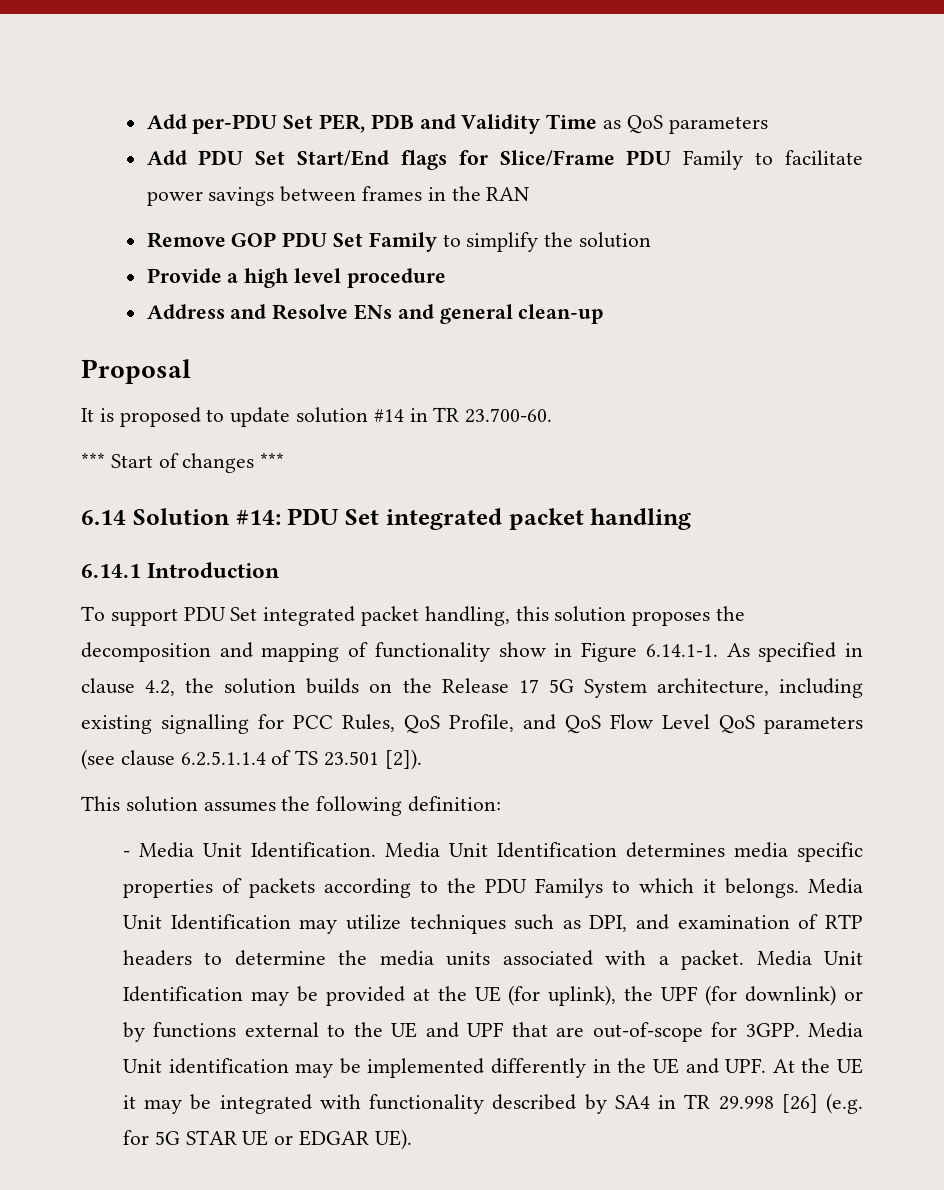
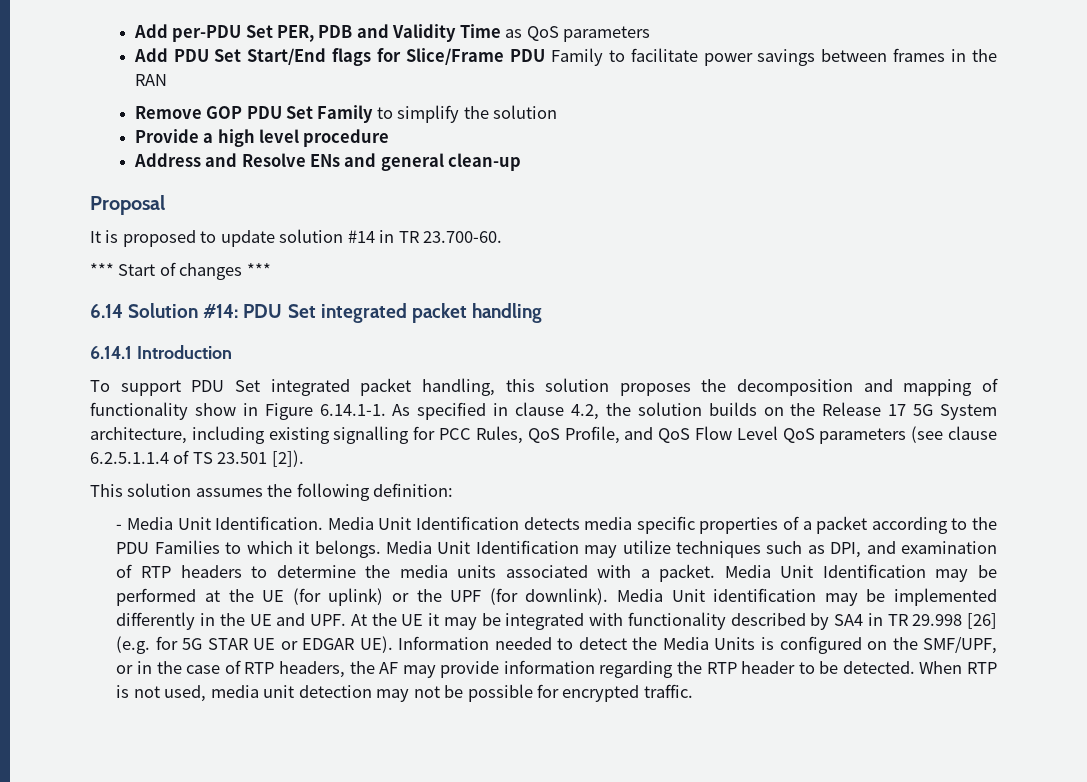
[625,842,725,858] determines -> [523,517,580,530] detects
[248,878,315,898] packets -> [802,516,868,534] a packet
[534,878,603,898] Familys -> [154,540,220,554] Families
[325,986,405,1006] provided -> [116,588,197,606] performed
[548,985,617,1006] uplink), -> [328,588,410,606] uplink) or
[745,985,863,1006] [122,1022,800,1042] downlink) or by functions external to the UE and UPF that are out-of-scope for 3GPP. -> [525,588,609,605] downlink).
(412, 1139) none -> [398,636,997,654] [116,660,997,678] [116,684,693,702] Information needed to detect the Media Units is configured on the SMF/UPF, or in the case of RTP headers, the AF may provide information regarding the RTP header to be detected. When RTP is not used, media unit detection may not be possible for encrypted traffic.

